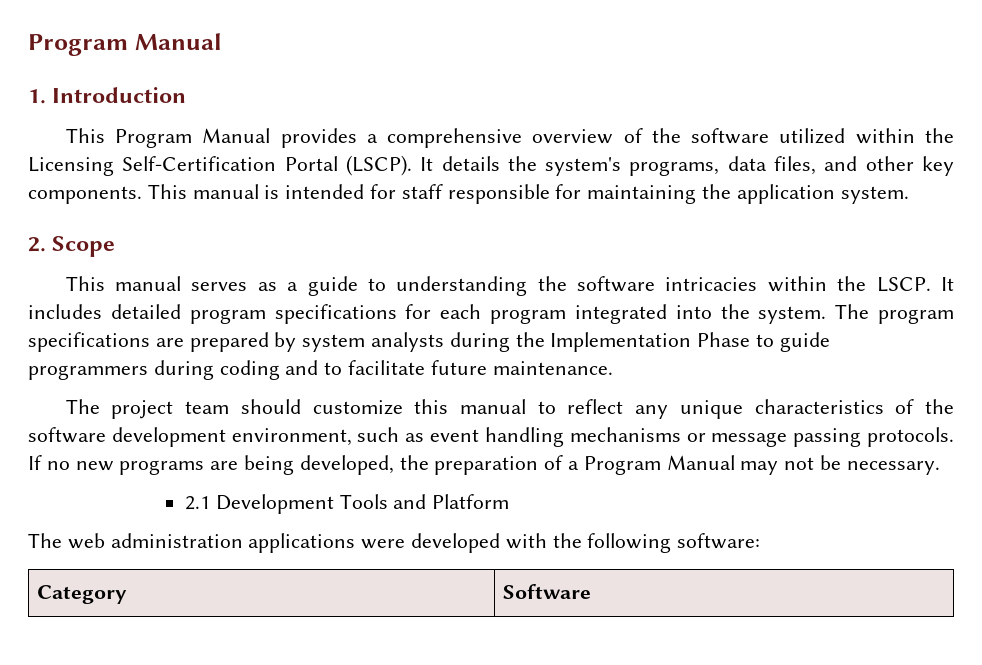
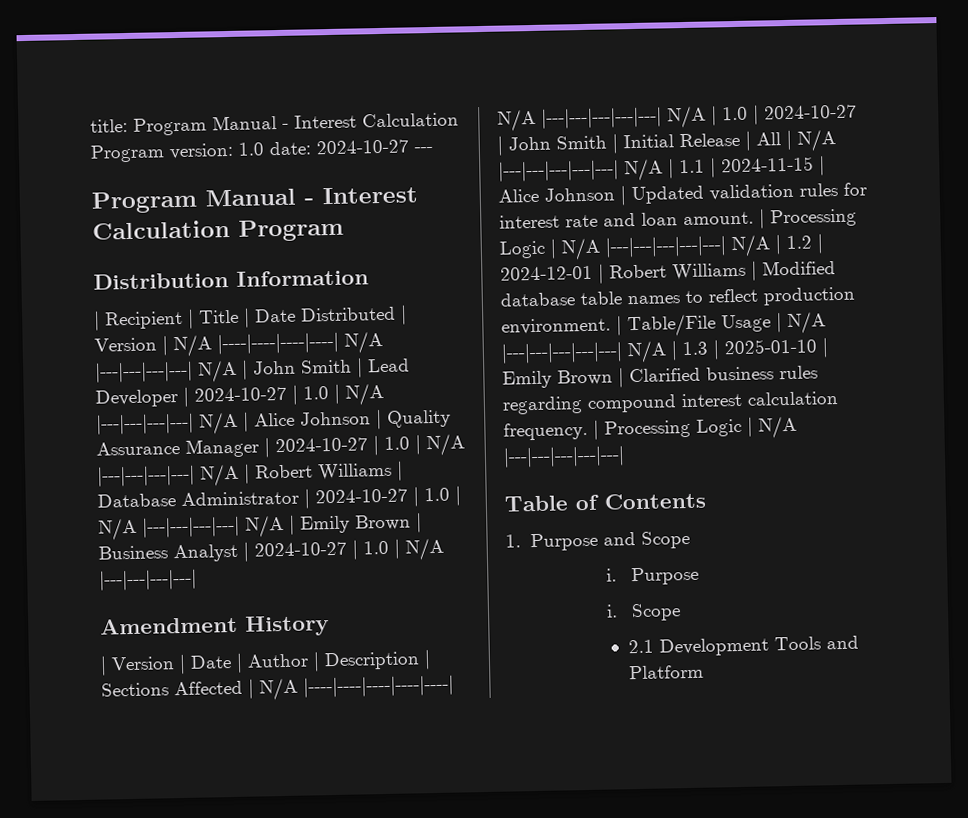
[28,33,222,56] [28,87,187,104] [65,128,954,148] [28,155,954,176] [28,184,909,204] [28,236,116,257] [65,276,955,296] [28,304,955,324] [28,332,830,352] [28,360,613,380] [65,399,955,419] [28,427,955,447] [28,455,940,475] Program Manual // 1. Introduction // This Program Manual provides a comprehensive overview of the software utilized within the Licensing Self-Certification Portal (LSCP). It details the system's programs, data files, and other key components. This manual is intended for staff responsible for maintaining the application system. // 2. Scope // This manual serves as a guide to understanding the software intricacies within the LSCP. It includes detailed program specifications for each program integrated into the system. The program specifications are prepared by system analysts during the Implementation Phase to guide programmers during coding and to facilitate future maintenance. // The project team should customize this manual to reflect any unique characteristics of the software development environment, such as event handling mechanisms or message passing protocols. If no new programs are being developed, the preparation of a Program Manual may not be necessary. -> [90,112,459,136] [90,139,433,163] [91,186,418,214] [92,218,344,242] [93,269,369,290] [93,304,407,331] [94,330,383,358] [95,357,410,383] [95,382,384,408] [96,409,451,435] [96,433,465,458] [97,460,403,487] [97,485,461,509] [98,512,422,541] [98,537,444,563] [99,568,197,591] [100,615,329,637] [100,649,431,676] [101,674,454,701] [497,104,857,132] [497,129,836,156] [498,155,825,182] [498,182,867,206] [499,208,857,229] [499,233,823,261] [500,260,836,284] [500,286,855,307] [501,311,826,338] [501,337,829,364] [502,365,818,389] [502,391,838,415] [503,415,797,441] [503,445,625,468] [504,492,706,512] [505,530,691,552] [606,566,700,586] [606,603,682,622] title: Program Manual - Interest Calculation Program version: 1.0 date: 2024-10-27 --- // Program Manual - Interest Calculation Program // Distribution Information // | Recipient | Title | Date Distributed | Version | N/A |----|----|----|----| N/A |---|---|---|---| N/A | John Smith | Lead Developer | 2024-10-27 | 1.0 | N/A |---|---|---|---| N/A | Alice Johnson | Quality Assurance Manager | 2024-10-27 | 1.0 | N/A |---|---|---|---| N/A | Robert Williams | Database Administrator | 2024-10-27 | 1.0 | N/A |---|---|---|---| N/A | Emily Brown | Business Analyst | 2024-10-27 | 1.0 | N/A |---|---|---|---| // Amendment History // | Version | Date | Author | Description | Sections Affected | N/A |----|----|----|----|----| N/A |---|---|---|---|---| N/A | 1.0 | 2024-10-27 | John Smith | Initial Release | All | N/A |---|---|---|---|---| N/A | 1.1 | 2024-11-15 | Alice Johnson | Updated validation rules for interest rate and loan amount. | Processing Logic | N/A |---|---|---|---|---| N/A | 1.2 | 2024-12-01 | Robert Williams | Modified database table names to reflect production environment. | Table/File Usage | N/A |---|---|---|---|---| N/A | 1.3 | 2025-01-10 | Emily Brown | Clarified business rules regarding compound interest calculation frequency. | Processing Logic | N/A |---|---|---|---|---| // Table of Contents // 1. Purpose and Scope // i. Purpose // i. Scope
[28,533,761,553] [37,585,128,604] [503,584,592,599] // The web administration applications were developed with the following software: // Category | Software -> (704, 672) none

